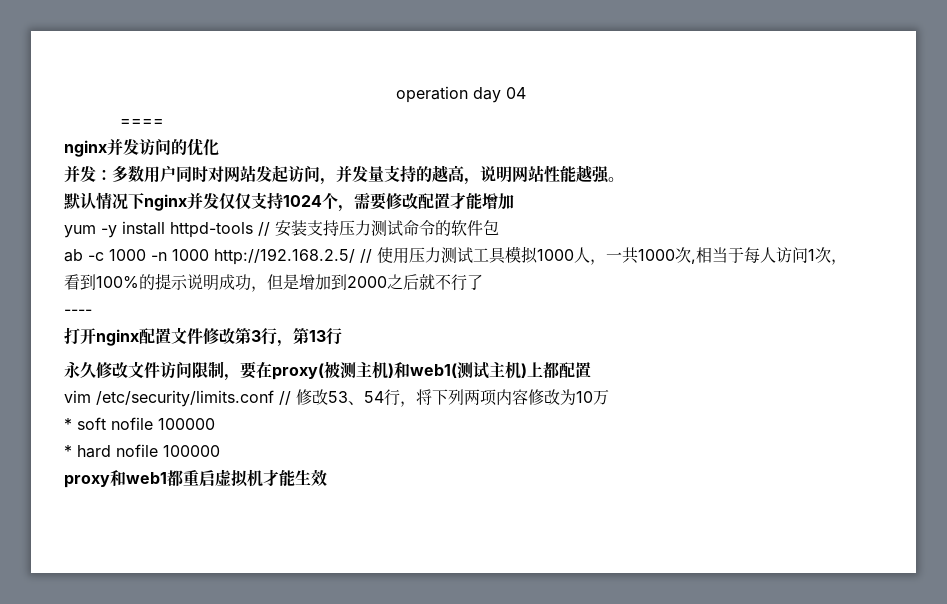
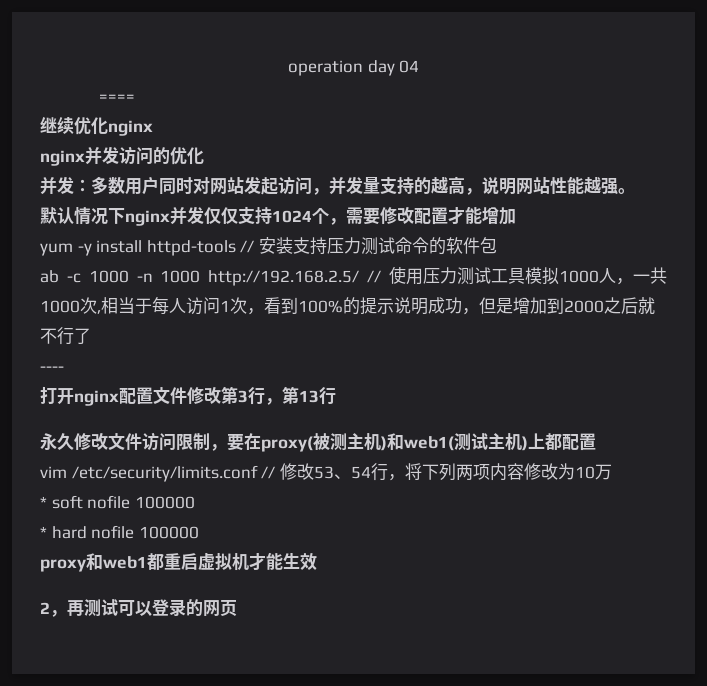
(165, 122) none -> [40,116,153,136] // 继续优化nginx
(327, 478) none -> [40,599,237,617] // 2，再测试可以登录的网页

